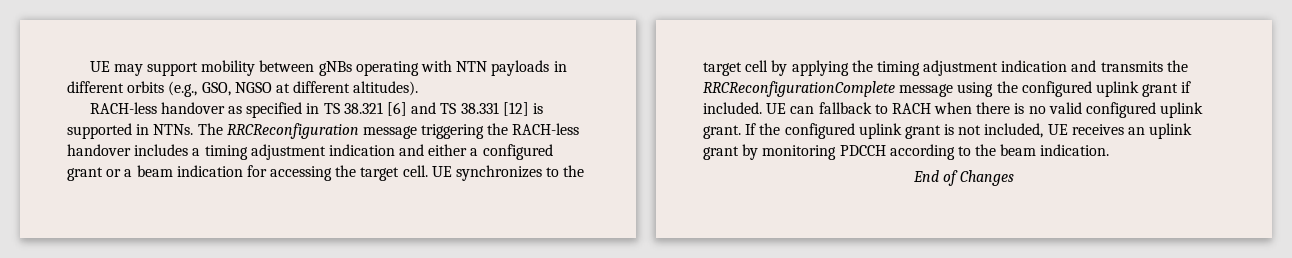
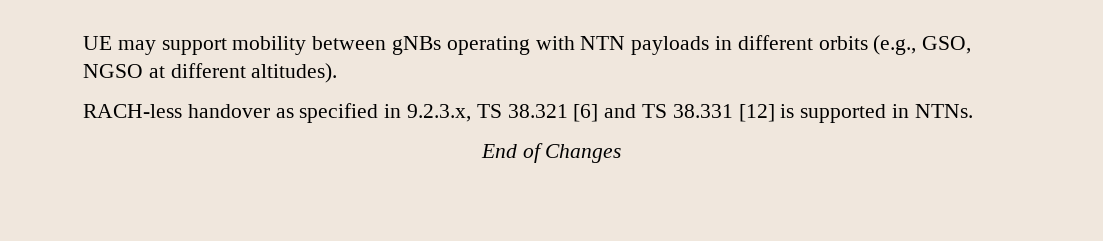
(320, 108) none -> [407,104,472,122] 9.2.3.x,
[197,123,580,139] [67,144,553,160] [67,165,585,181] [703,60,1188,76] [703,81,1192,97] [703,102,1204,118] [703,123,1193,139] [703,144,1110,160] The RRCReconfiguration message triggering the RACH-less handover includes a timing adjustment indication and either a configured grant or a beam indication for accessing the target cell. UE synchronizes to the target cell by applying the timing adjustment indication and transmits the RRCReconfigurationComplete message using the configured uplink grant if included. UE can fallback to RACH when there is no valid configured uplink grant. If the configured uplink grant is not included, UE receives an uplink grant by monitoring PDCCH according to the beam indication. -> (973, 111) none

